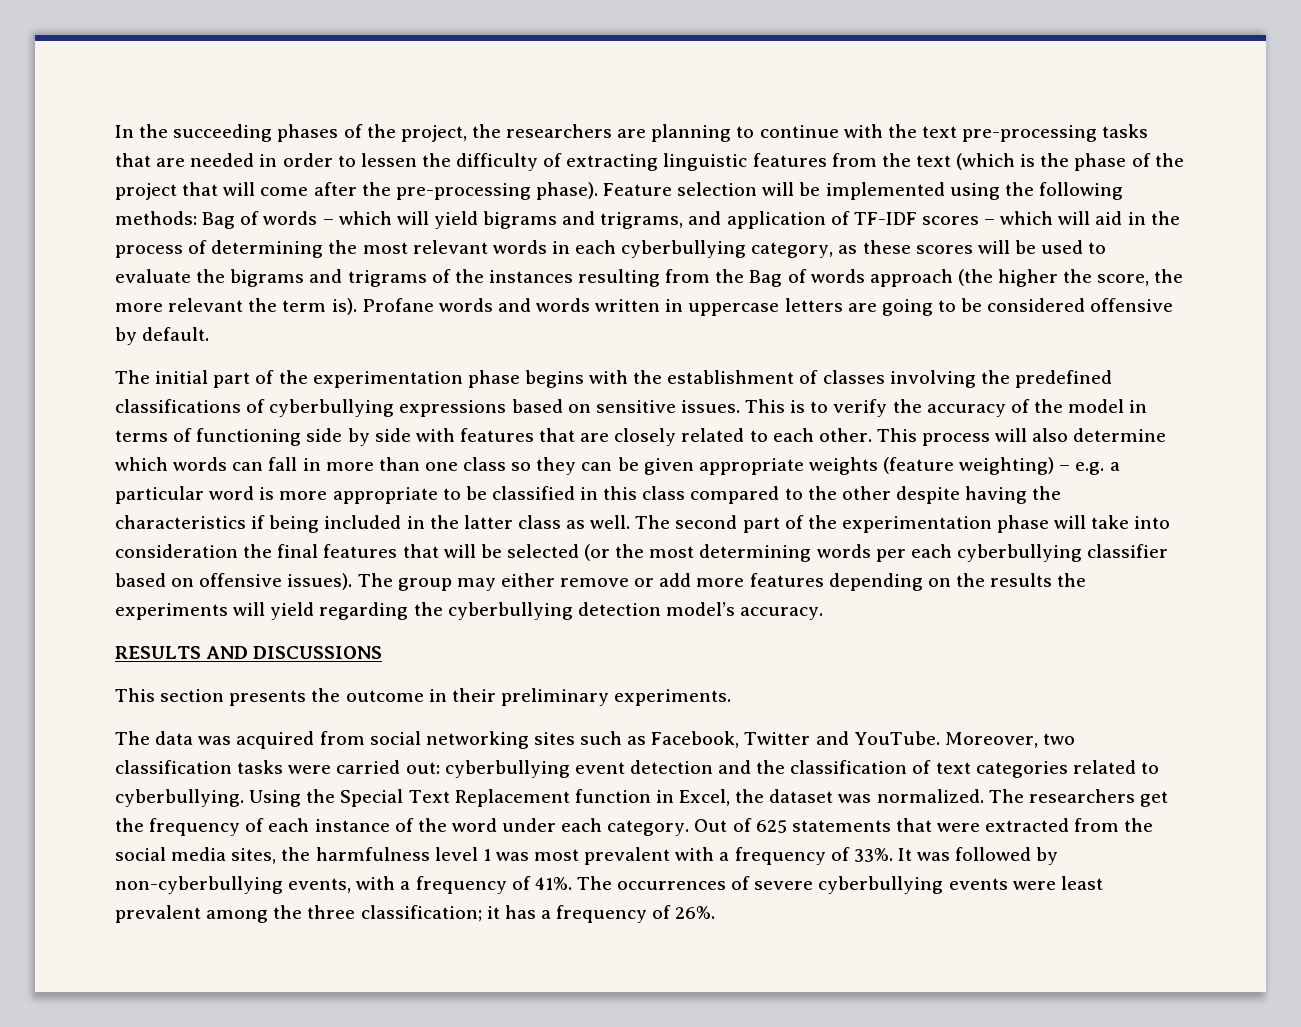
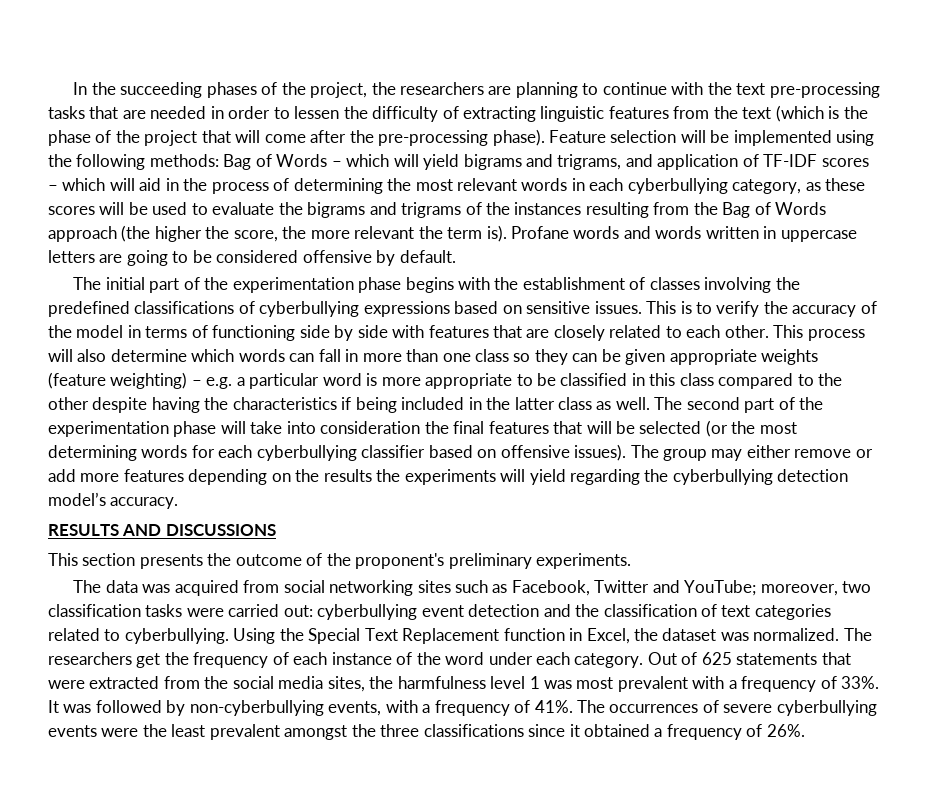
[263,211,318,225] words -> [276,154,328,167] Words
[810,269,865,283] words -> [775,202,827,215] Words
[875,549,906,562] per -> [191,445,215,458] for
[428,688,496,702] in their -> [306,553,445,569] of the proponent's
[853,731,1038,748] YouTube. Moreover, -> [684,580,838,596] YouTube; moreover,
(1056, 885) none -> [142,724,167,737] the
[206,910,269,923] among -> [284,725,348,740] amongst
[360,905,536,922] classification; it has -> [423,724,651,737] classifications since it obtained

